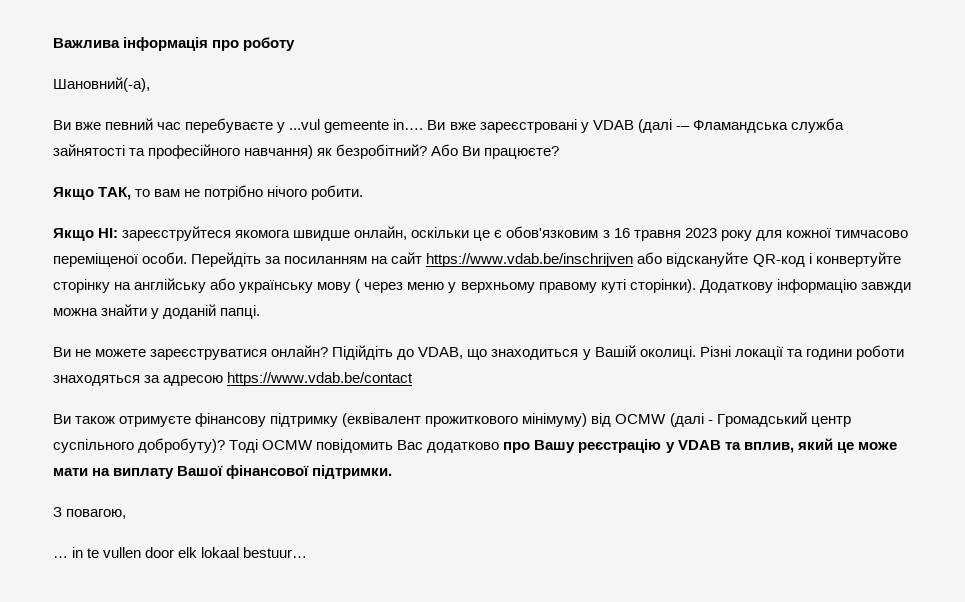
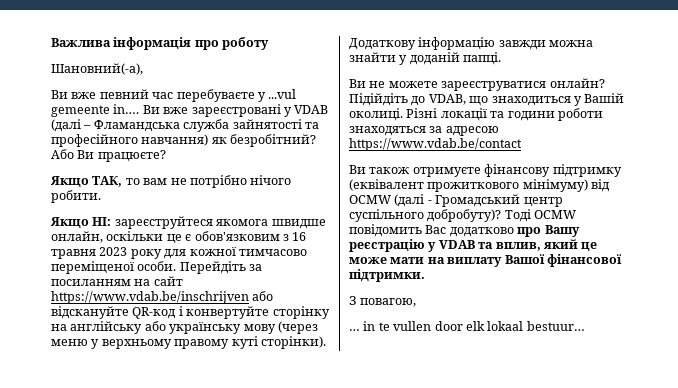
[675,126,690,130] -– -> [83,125,92,129] –
[355,279,404,293] ( через -> [277,321,318,334] (через

